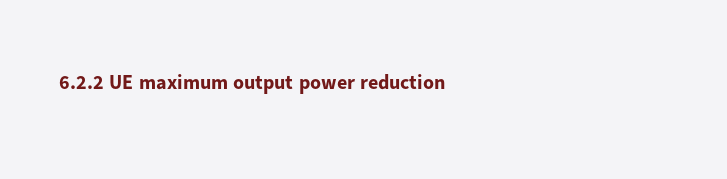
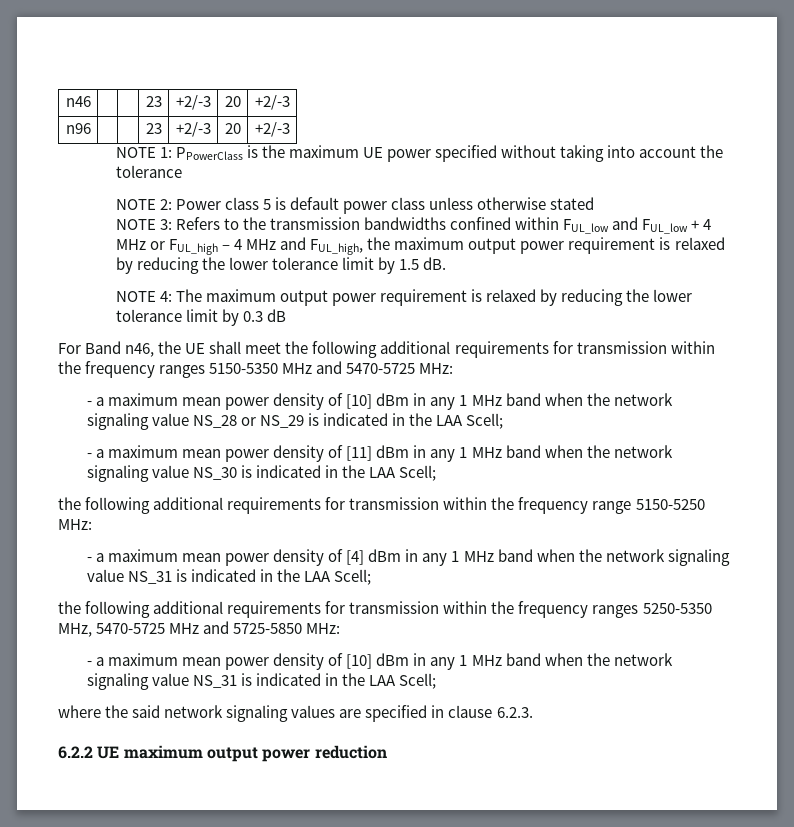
(59, 82) none -> [65,96,91,107] [145,96,162,107] [175,95,211,110] [224,96,241,107] [254,95,290,110] [65,123,91,134] [145,123,162,134] [175,122,211,137] [224,123,241,134] [254,122,290,137] [115,145,724,162] [115,165,182,178] [115,197,595,214] [115,217,712,234] [115,237,725,255] [115,257,447,274] [115,289,693,306] [115,309,287,326] [58,341,715,358] [58,361,454,378] [86,393,673,410] [86,413,504,430] [86,445,673,462] [86,465,437,482] [58,497,705,514] [58,519,92,530] [86,549,730,566] [86,569,372,585] [58,601,712,618] [58,621,341,637] [86,653,673,670] [86,673,437,690] [58,705,533,722] n46 | | | 23 | +2/-3 | 20 | +2/-3 // n96 | | | 23 | +2/-3 | 20 | +2/-3 // NOTE 1: PPowerClass is the maximum UE power specified without taking into account the tolerance // NOTE 2: Power class 5 is default power class unless otherwise stated // NOTE 3: Refers to the transmission bandwidths confined within FUL_low and FUL_low + 4 MHz or FUL_high – 4 MHz and FUL_high, the maximum output power requirement is relaxed by reducing the lower tolerance limit by 1.5 dB. // NOTE 4: The maximum output power requirement is relaxed by reducing the lower tolerance limit by 0.3 dB // For Band n46, the UE shall meet the following additional requirements for transmission within the frequency ranges 5150-5350 MHz and 5470-5725 MHz: // - a maximum mean power density of [10] dBm in any 1 MHz band when the network signaling value NS_28 or NS_29 is indicated in the LAA Scell; // - a maximum mean power density of [11] dBm in any 1 MHz band when the network signaling value NS_30 is indicated in the LAA Scell; // the following additional requirements for transmission within the frequency range 5150-5250 MHz: // - a maximum mean power density of [4] dBm in any 1 MHz band when the network signaling value NS_31 is indicated in the LAA Scell; // the following additional requirements for transmission within the frequency ranges 5250-5350 MHz, 5470-5725 MHz and 5725-5850 MHz: // - a maximum mean power density of [10] dBm in any 1 MHz band when the network signaling value NS_31 is indicated in the LAA Scell; // where the said network signaling values are specified in clause 6.2.3. //

